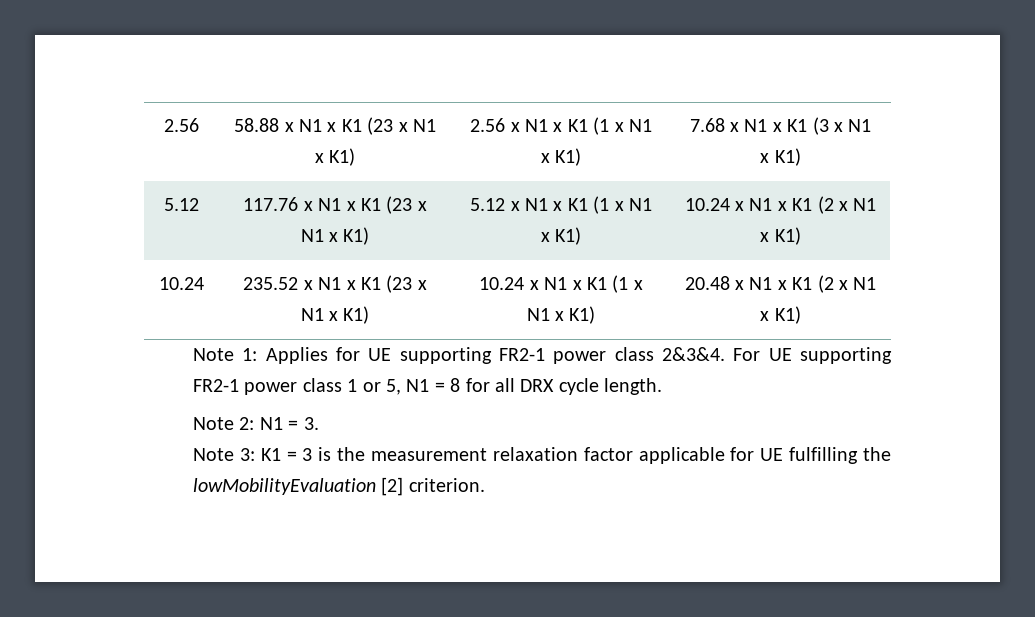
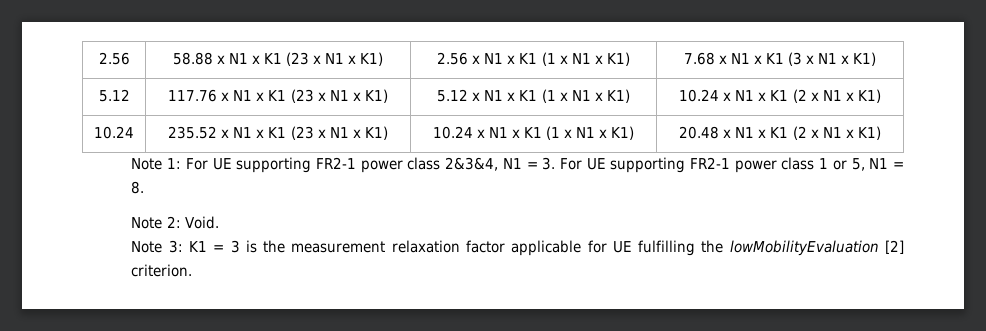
[265,347,725,364] Applies for UE supporting FR2-1 power class 2&3&4. -> [185,157,556,173] For UE supporting FR2-1 power class 2&3&4, N1 = 3.
[450,378,663,395] 8 for all DRX cycle length. -> [131,181,145,194] 8.
[259,417,319,430] N1 = 3. -> [184,216,219,229] Void.

